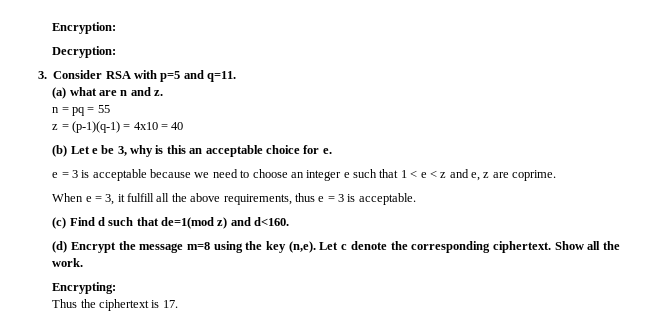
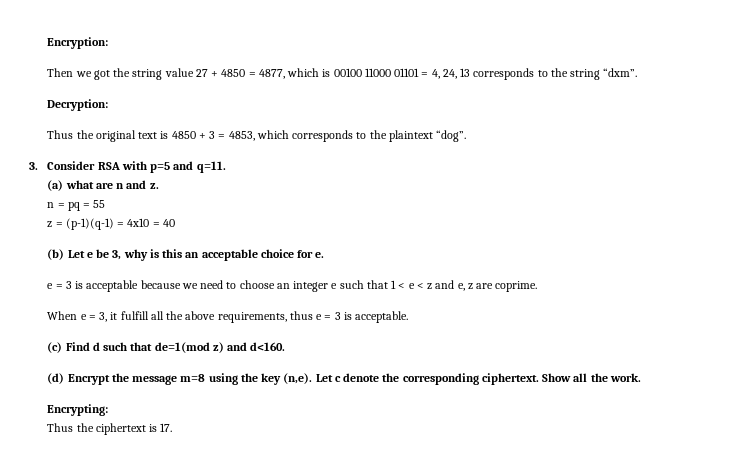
[52,46,117,58] Decryption: -> [47,68,638,80] [47,99,109,111] [47,130,467,142] Then we got the string value 27 + 4850 = 4877, which is 00100 11000 01101 = 4, 24, 13 corresponds to the string “dxm”. // Decryption: // Thus the original text is 4850 + 3 = 4853, which corresponds to the plaintext “dog”.

